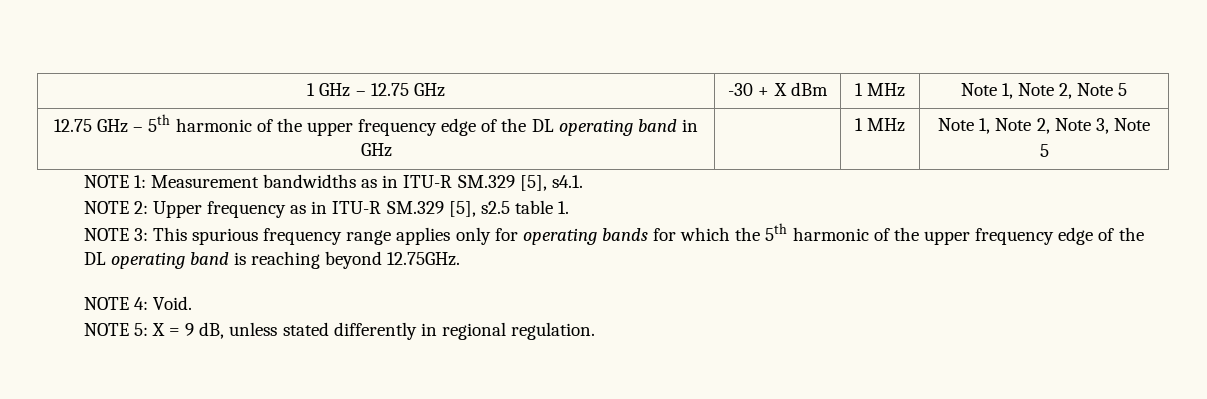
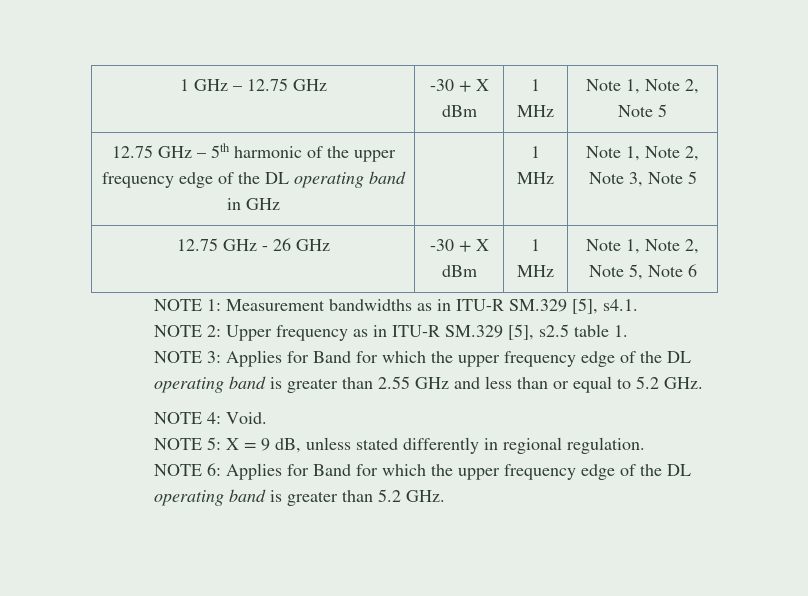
(1049, 150) none -> [176,238,330,251] [429,239,489,252] [441,265,477,277] [531,239,540,251] [517,265,554,277] [586,239,699,254] [588,264,697,280] // 12.75 GHz - 26 GHz | -30 + X dBm | 1 MHz | Note 1, Note 2, Note 5, Note 6
[152,223,890,245] This spurious frequency range applies only for operating bands for which the 5th harmonic of -> [226,350,427,367] Applies for Band for which
[251,251,461,269] reaching beyond 12.75GHz. -> [287,376,704,393] greater than 2.55 GHz and less than or equal to 5.2 GHz.
(596, 331) none -> [154,463,692,480] [154,489,446,506] // NOTE 6: Applies for Band for which the upper frequency edge of the DL operating band is greater than 5.2 GHz.

